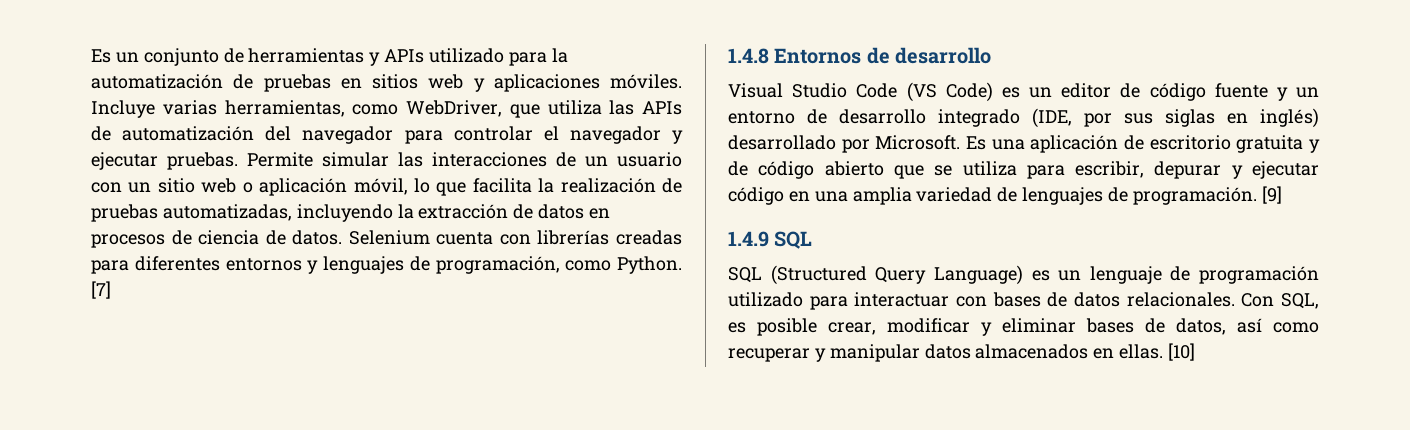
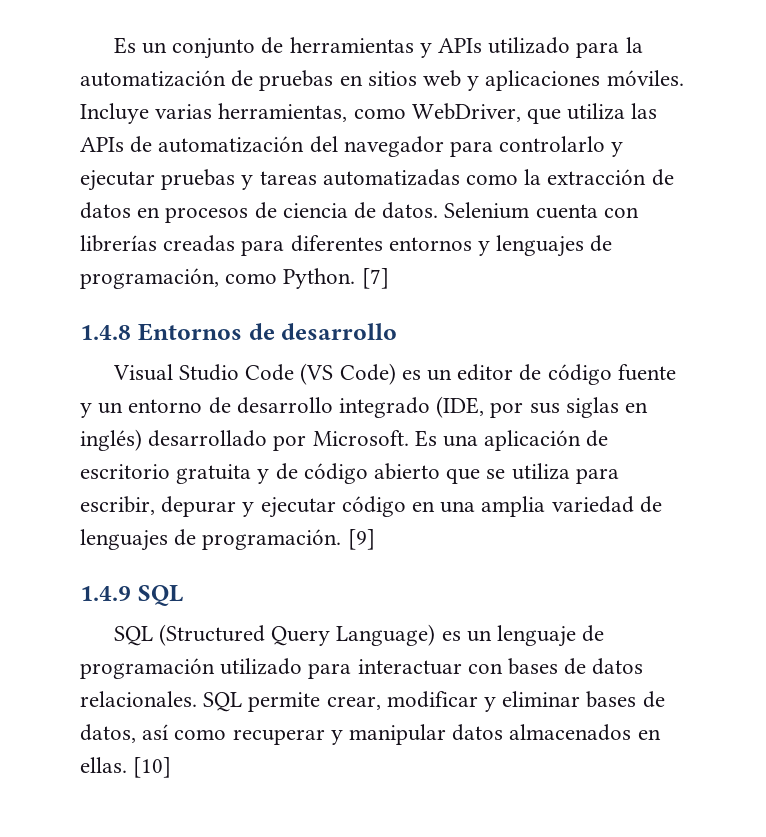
[453,126,683,144] [91,152,682,170] [91,178,683,196] [91,204,393,222] controlar el navegador y ejecutar pruebas. Permite simular las interacciones de un usuario con un sitio web o aplicación móvil, lo que facilita la realización de pruebas automatizadas, incluyendo -> [499,136,624,157] [80,169,519,191] controlarlo y ejecutar pruebas y tareas automatizadas como
[1241,293,1319,309] [728,318,817,336] Con SQL, es posible -> [203,692,321,712] SQL permite

